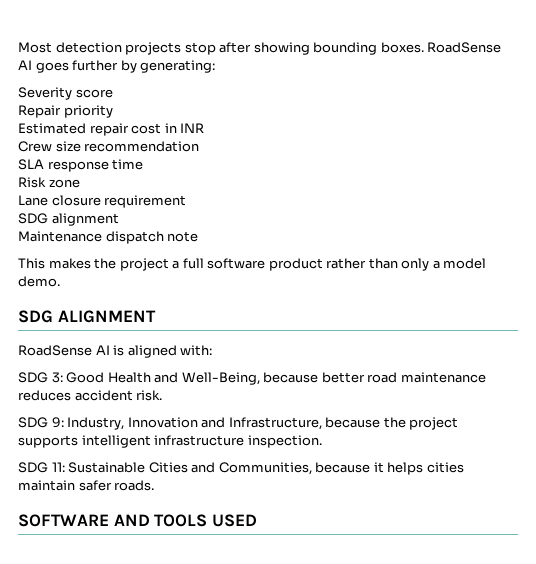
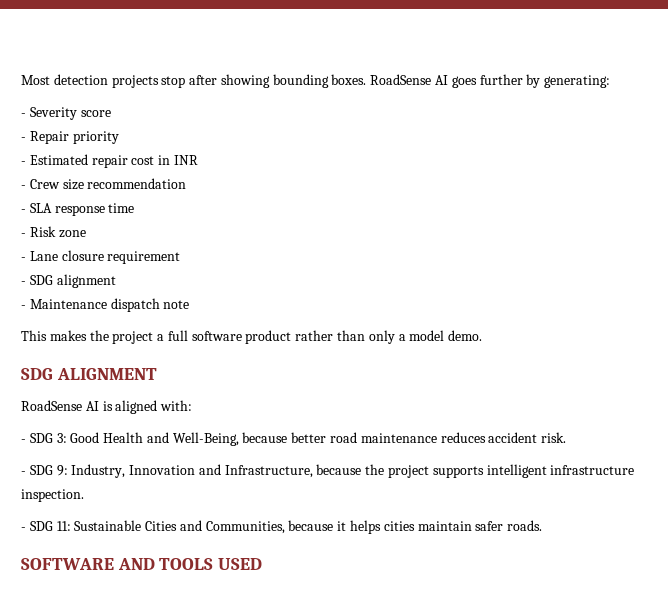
(216, 66) none -> [21,113,26,117] -
(113, 93) none -> [21,137,26,141] -
(113, 111) none -> [21,161,26,165] -
(205, 128) none -> [21,185,26,189] -
(200, 146) none -> [21,209,26,213] -
(144, 164) none -> [21,233,26,237] -
(80, 183) none -> [21,257,26,261] -
(187, 201) none -> [21,281,26,285] -
(119, 219) none -> [21,305,26,309] -
(213, 350) none -> [21,439,26,443] -
(163, 395) none -> [21,471,26,475] -
(322, 441) none -> [21,527,26,531] -

